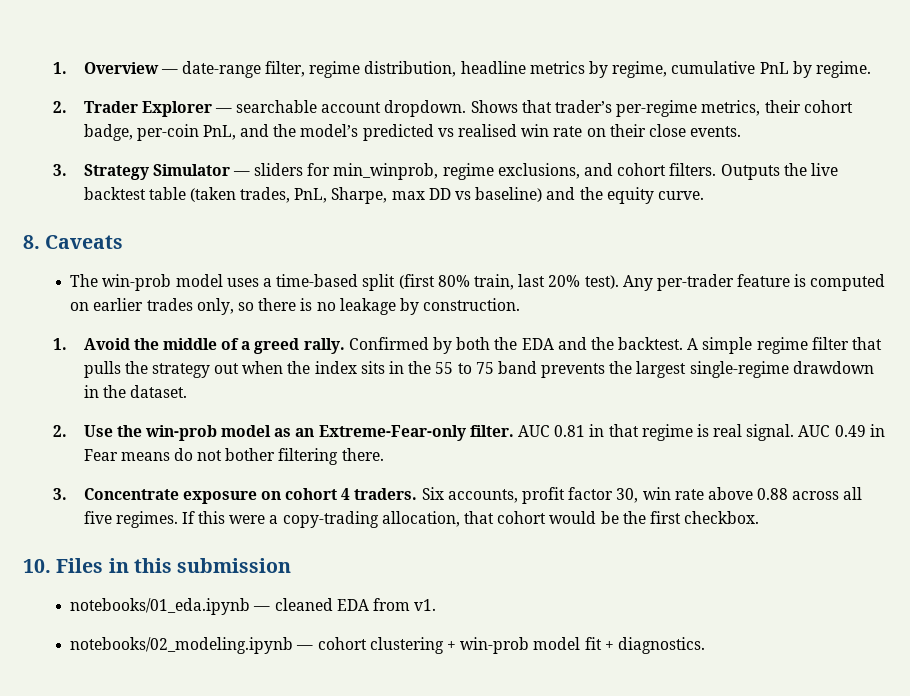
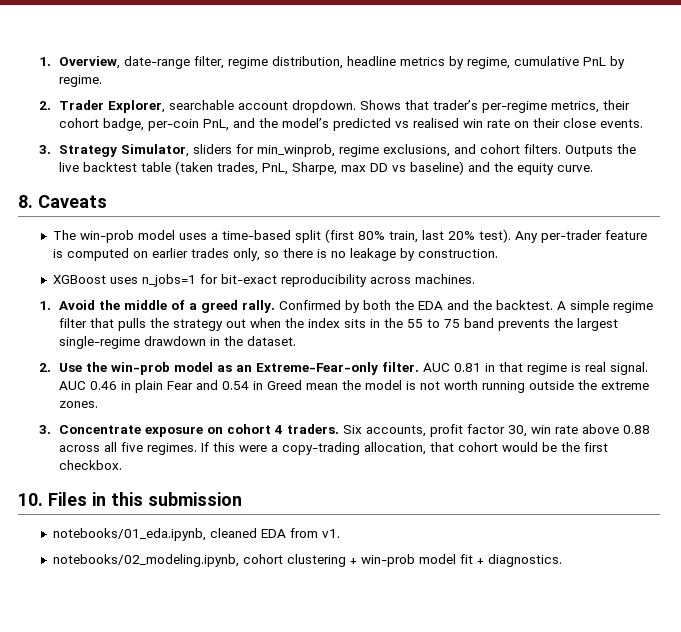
[53,62,178,74] 1. Overview — -> [38,56,121,69] 1. Overview,
[141,101,232,117] Explorer — -> [108,100,166,113] Explorer,
[152,164,250,176] Simulator — -> [121,144,190,157] Simulator,
(521, 304) none -> [53,274,476,287] // XGBoost uses n_jobs=1 for bit-exact reproducibility across machines.
[834,424,885,437] [83,448,384,465] 0.49 in Fear means do not bother filtering there. -> [90,380,650,393] [59,401,99,408] 0.46 in plain Fear and 0.54 in Greed mean the model is not worth running outside the extreme zones.
[70,598,271,615] notebooks/01_eda.ipynb — -> [53,528,207,541] notebooks/01_eda.ipynb,
[70,637,314,654] notebooks/02_modeling.ipynb — -> [53,554,240,567] notebooks/02_modeling.ipynb,

